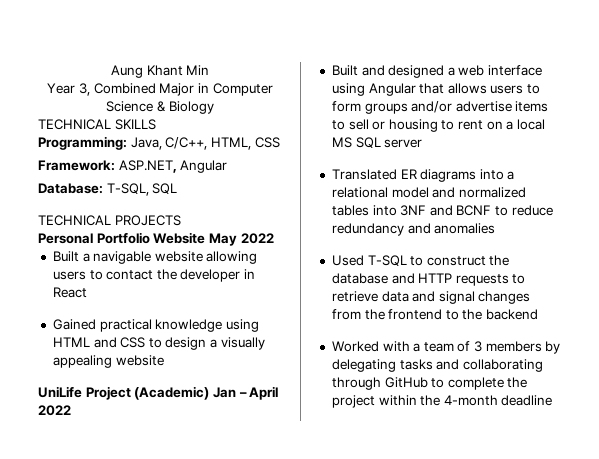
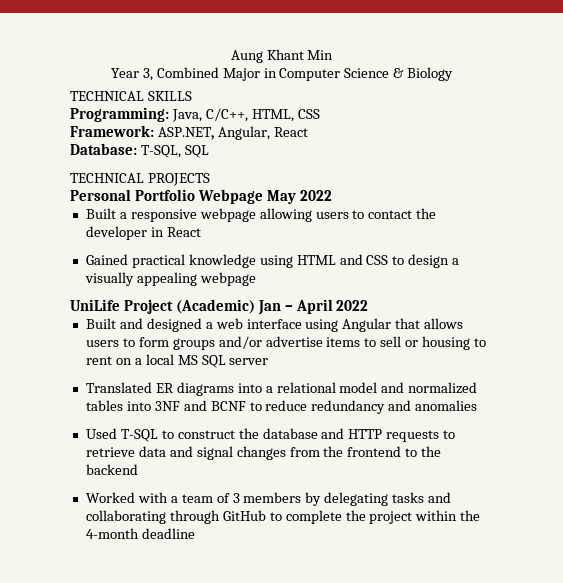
[180,160,228,173] Angular -> [217,126,308,140] Angular, React
[153,232,206,244] Website -> [197,189,263,204] Webpage
[93,251,203,264] navigable website -> [130,208,256,222] responsive webpage
[115,355,164,366] website -> [199,272,256,286] webpage

